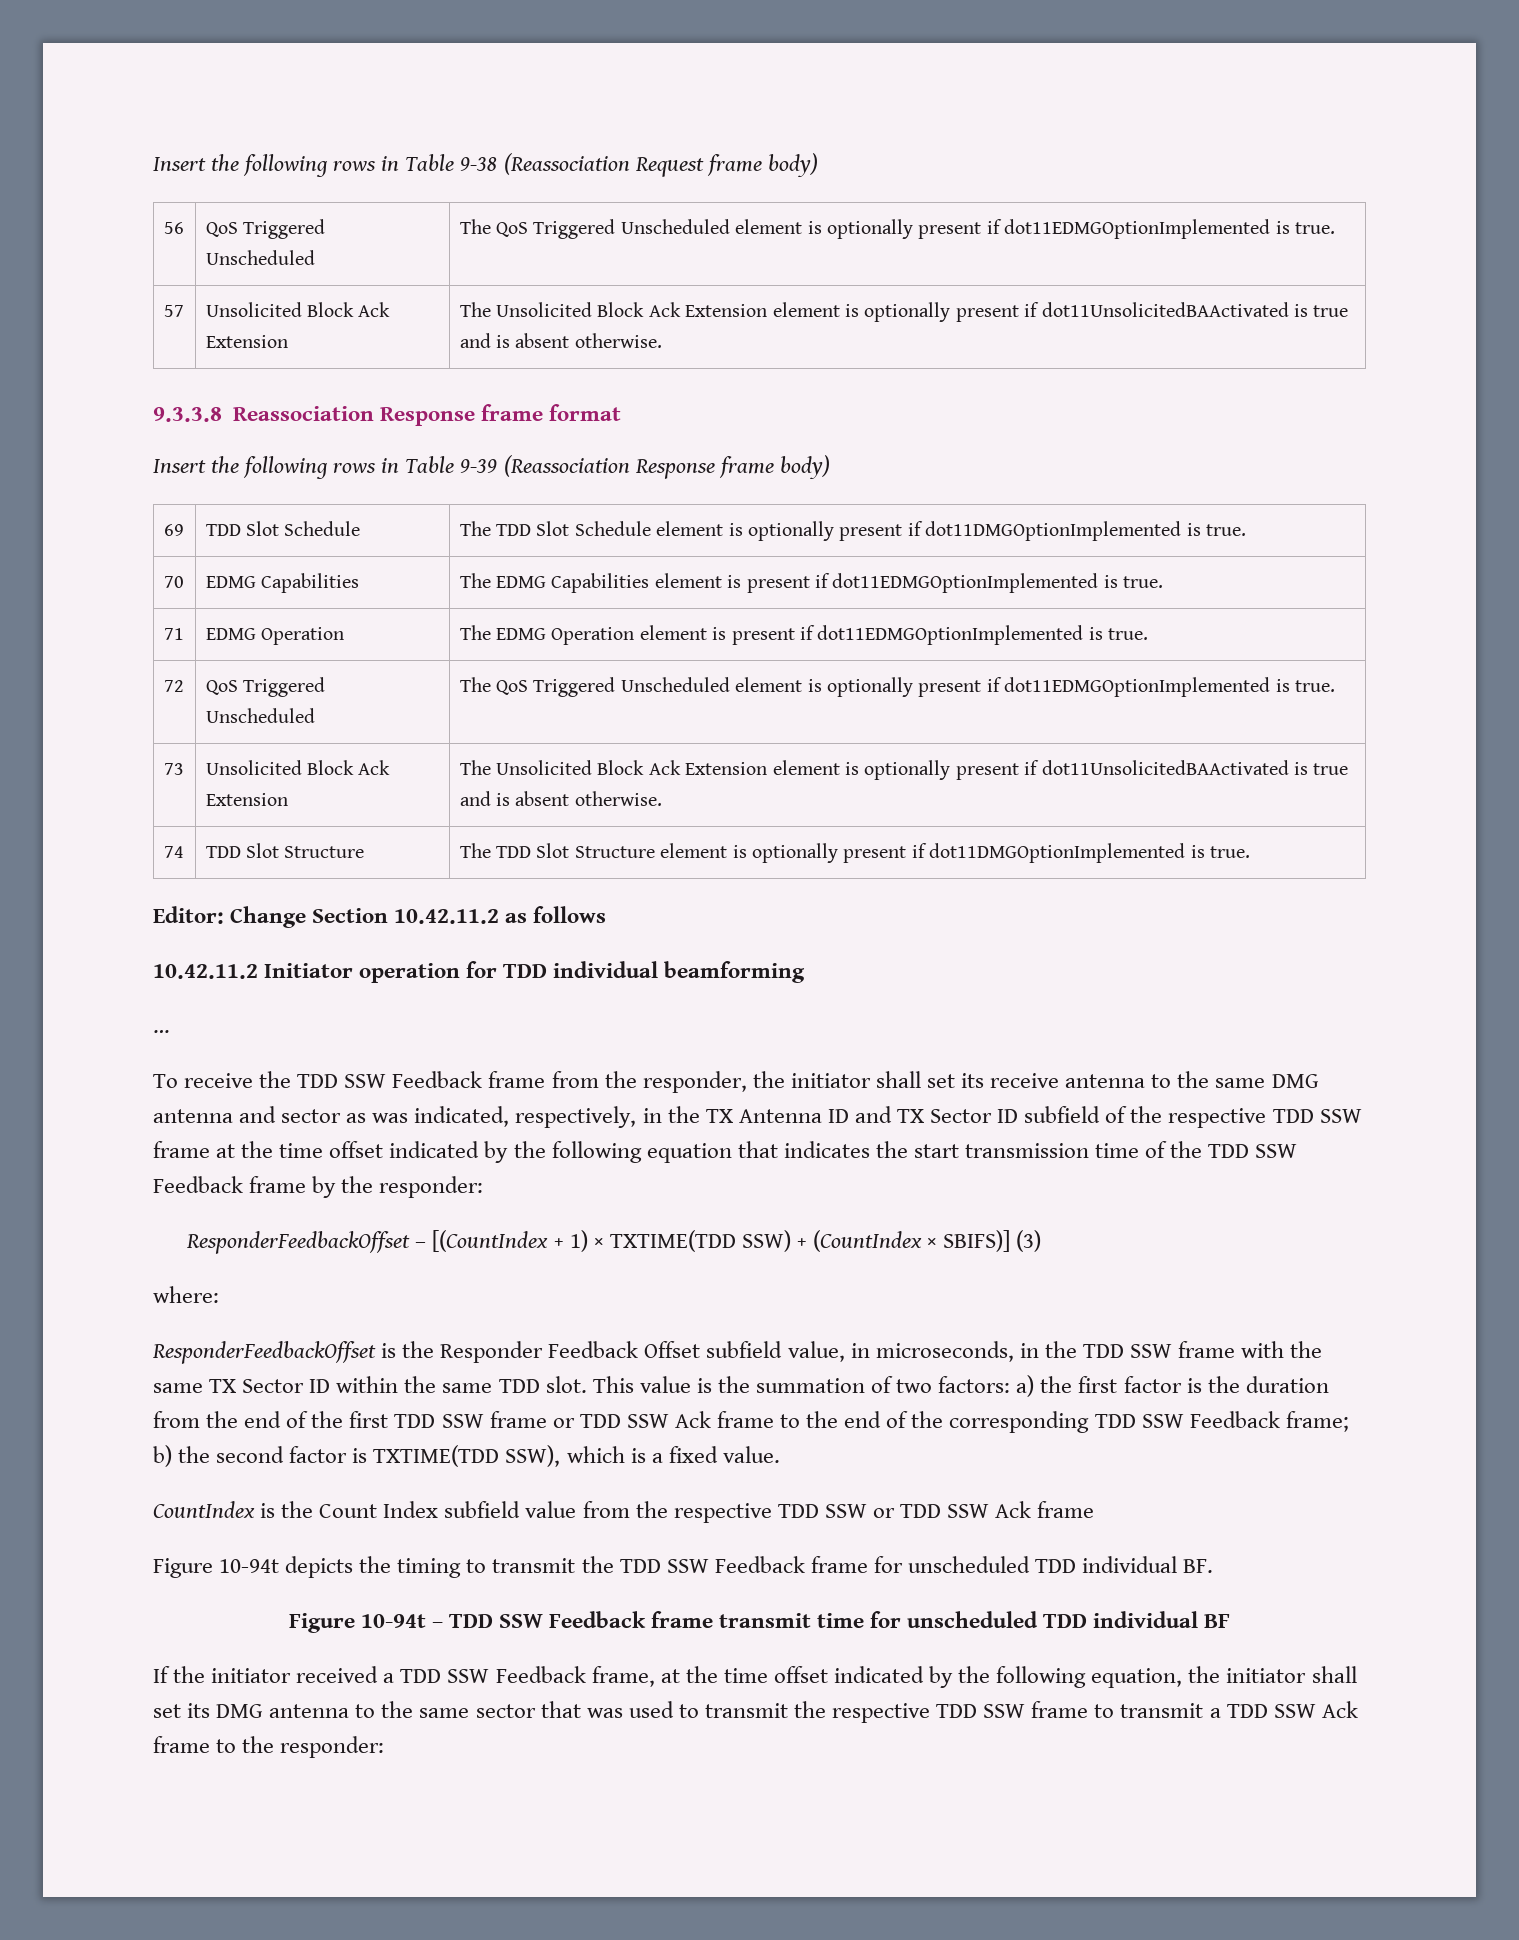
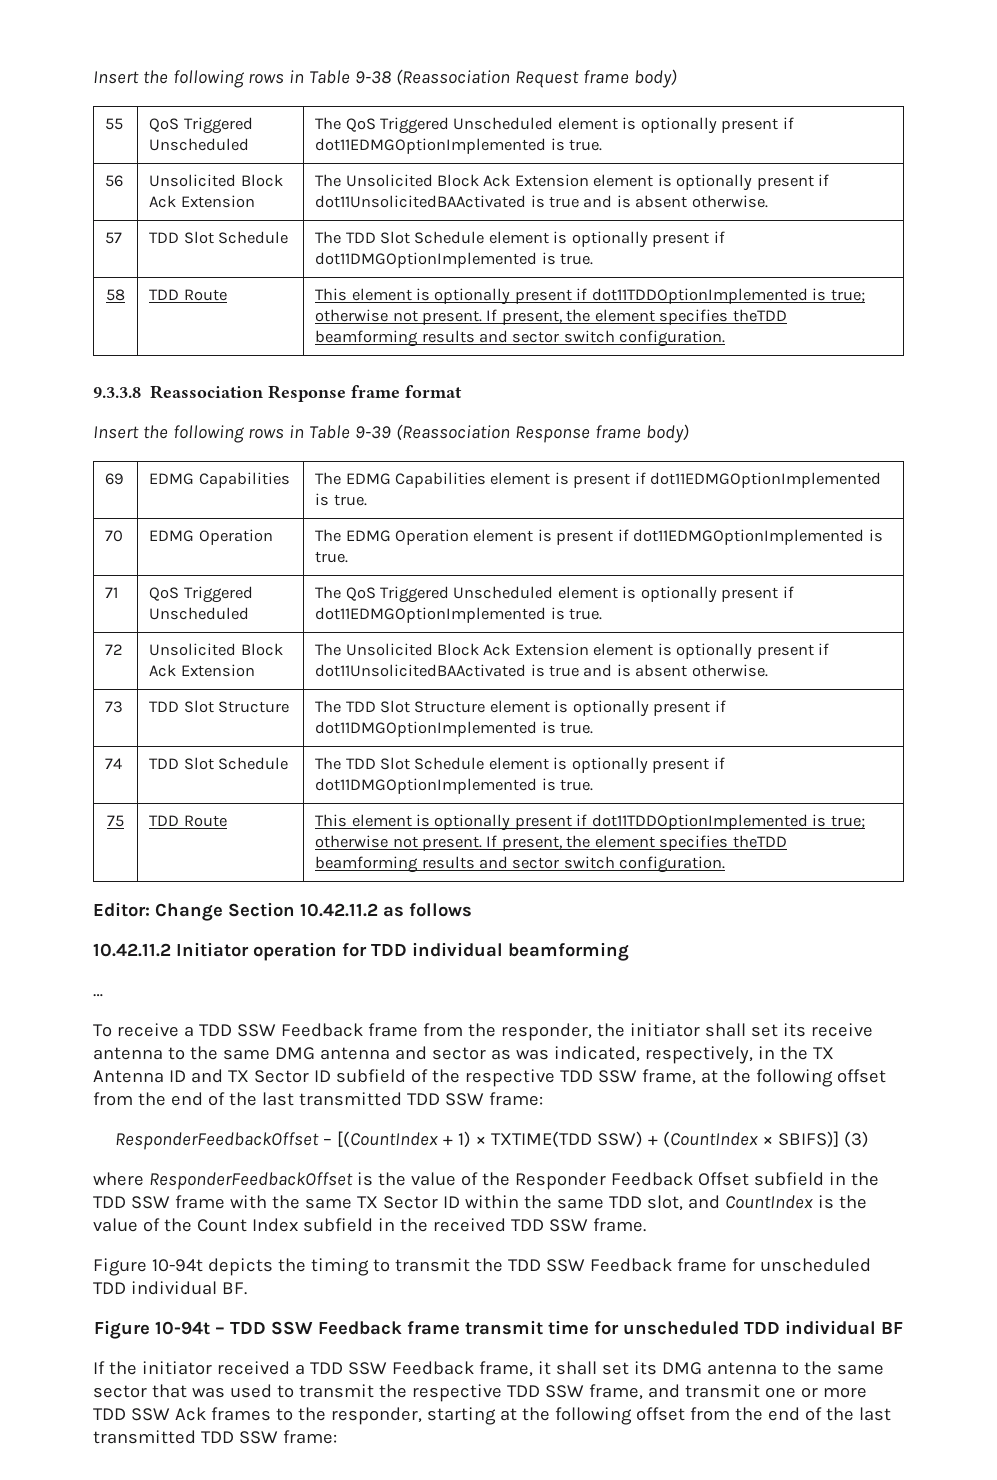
[163,222,184,234] 56 -> [105,118,124,130] 55
[163,305,184,317] [205,302,391,317] [205,335,288,348] [459,302,1349,322] [459,333,662,348] [153,404,622,426] [153,455,830,479] [163,524,184,536] [205,521,361,536] [459,521,1247,541] [163,576,184,588] [205,573,360,593] [459,573,1164,593] [163,628,184,640] [205,627,345,645] [459,625,1149,645] [163,680,184,692] [205,677,326,697] [205,708,315,723] [459,677,1336,697] [163,763,184,775] 57 | Unsolicited Block Ack Extension | The Unsolicited Block Ack Extension element is optionally present if dot11UnsolicitedBAActivated is true and is absent otherwise. // 9.3.3.8 Reassociation Response frame format // Insert the following rows in Table 9-39 (Reassociation Response frame body) // 69 | TDD Slot Schedule | The TDD Slot Schedule element is optionally present if dot11DMGOptionImplemented is true. // 70 | EDMG Capabilities | The EDMG Capabilities element is present if dot11EDMGOptionImplemented is true. // 71 | EDMG Operation | The EDMG Operation element is present if dot11EDMGOptionImplemented is true. // 72 | QoS Triggered Unscheduled | The QoS Triggered Unscheduled element is optionally present if dot11EDMGOptionImplemented is true. // 73 -> [105,175,124,187] 56
[163,846,184,858] 74 -> [105,232,123,244] [149,231,288,244] [315,231,725,248] [315,252,593,268] [106,289,125,301] [149,289,227,301] [315,288,865,305] [315,309,787,325] [315,330,726,347] [93,385,463,402] [93,424,689,443] [105,473,125,485] [149,472,290,488] [315,472,882,488] [315,493,367,506] [105,530,124,542] [149,529,273,545] [315,529,883,545] [315,551,349,563] [105,587,119,598] [149,586,253,603] [149,607,250,620] [315,586,794,603] [315,607,602,623] [105,644,124,655] [149,643,283,656] [149,664,255,677] [315,643,830,660] [315,664,768,677] [105,701,124,713] 57 | TDD Slot Schedule | The TDD Slot Schedule element is optionally present if dot11DMGOptionImplemented is true. // 58 | TDD Route | This element is optionally present if dot11TDDOptionImplemented is true; otherwise not present. If present, the element specifies theTDD beamforming results and sector switch configuration. // 9.3.3.8 Reassociation Response frame format // Insert the following rows in Table 9-39 (Reassociation Response frame body) // 69 | EDMG Capabilities | The EDMG Capabilities element is present if dot11EDMGOptionImplemented is true. // 70 | EDMG Operation | The EDMG Operation element is present if dot11EDMGOptionImplemented is true. // 71 | QoS Triggered Unscheduled | The QoS Triggered Unscheduled element is optionally present if dot11EDMGOptionImplemented is true. // 72 | Unsolicited Block Ack Extension | The Unsolicited Block Ack Extension element is optionally present if dot11UnsolicitedBAActivated is true and is absent otherwise. // 73
(1251, 852) none -> [105,758,123,769] [149,757,288,770] [315,757,725,774] [315,778,593,794] [107,815,124,827] [149,815,227,827] [315,814,865,831] [315,835,787,851] [315,856,726,873] // 74 | TDD Slot Schedule | The TDD Slot Schedule element is optionally present if dot11DMGOptionImplemented is true. // 75 | TDD Route | This element is optionally present if dot11TDDOptionImplemented is true; otherwise not present. If present, the element specifies theTDD beamforming results and sector switch configuration.
[259,1071,292,1088] the -> [183,1026,194,1037] a
[153,1141,1298,1163] [153,1176,484,1198] frame at the time offset indicated by the following equation that indicates the start transmission time of the TDD SSW Feedback frame by the responder: -> [641,1069,886,1087] [93,1092,543,1106] frame, at the following offset from the end of the last transmitted TDD SSW frame:
[153,1286,219,1303] where: // -> [93,1172,144,1186] where
(435, 1349) none -> [410,1172,510,1186] value of the
[787,1341,1014,1362] value, in microseconds, -> (824, 1179) none
[545,1375,1329,1397] [153,1411,1349,1433] [153,1445,780,1467] [153,1501,1095,1523] slot. This value is the summation of two factors: a) the first factor is the duration from the end of the first TDD SSW frame or TDD SSW Ack frame to the end of the corresponding TDD SSW Feedback frame; b) the second factor is TXTIME(TDD SSW), which is a fixed value. // CountIndex is the Count Index subfield value from the respective TDD SSW or TDD SSW Ack frame -> [646,1195,867,1211] [93,1218,646,1232] slot, and CountIndex is the value of the Count Index subfield in the received TDD SSW frame.
[660,1666,1307,1688] at the time offset indicated by the following equation, the initiator -> [537,1361,551,1375] it
[1031,1701,1358,1718] [153,1736,385,1758] frame to transmit a TDD SSW Ack frame to the responder: -> [588,1384,867,1400] [93,1407,891,1425] [93,1430,337,1444] frame, and transmit one or more TDD SSW Ack frames to the responder, starting at the following offset from the end of the last transmitted TDD SSW frame:

